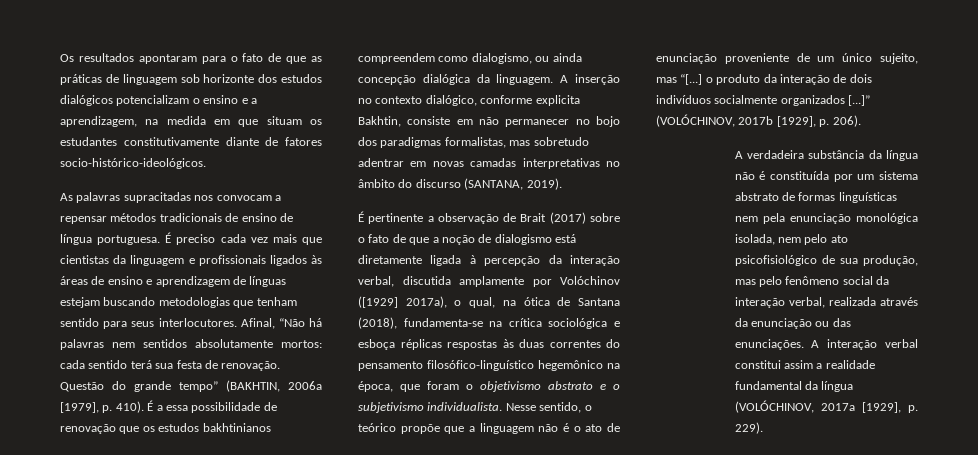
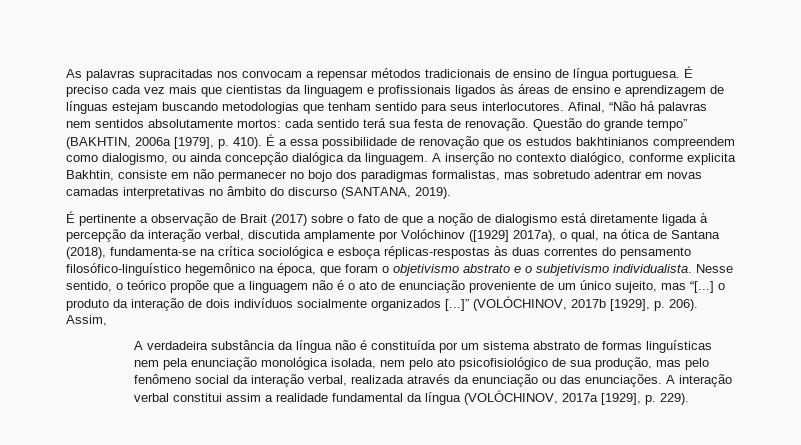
[60,53,322,64] [60,74,322,85] [60,95,257,106] [60,116,322,127] [60,137,322,146] [60,158,206,169] Os resultados apontaram para o fato de que as práticas de linguagem sob horizonte dos estudos dialógicos potencializam o ensino e a aprendizagem, na medida em que situam os estudantes constitutivamente diante de fatores socio-histórico-ideológicos. // -> (66, 73) none
[400,339,497,350] réplicas respostas -> [384,246,490,259] réplicas-respostas
(861, 121) none -> [66,315,107,326] Assim,

